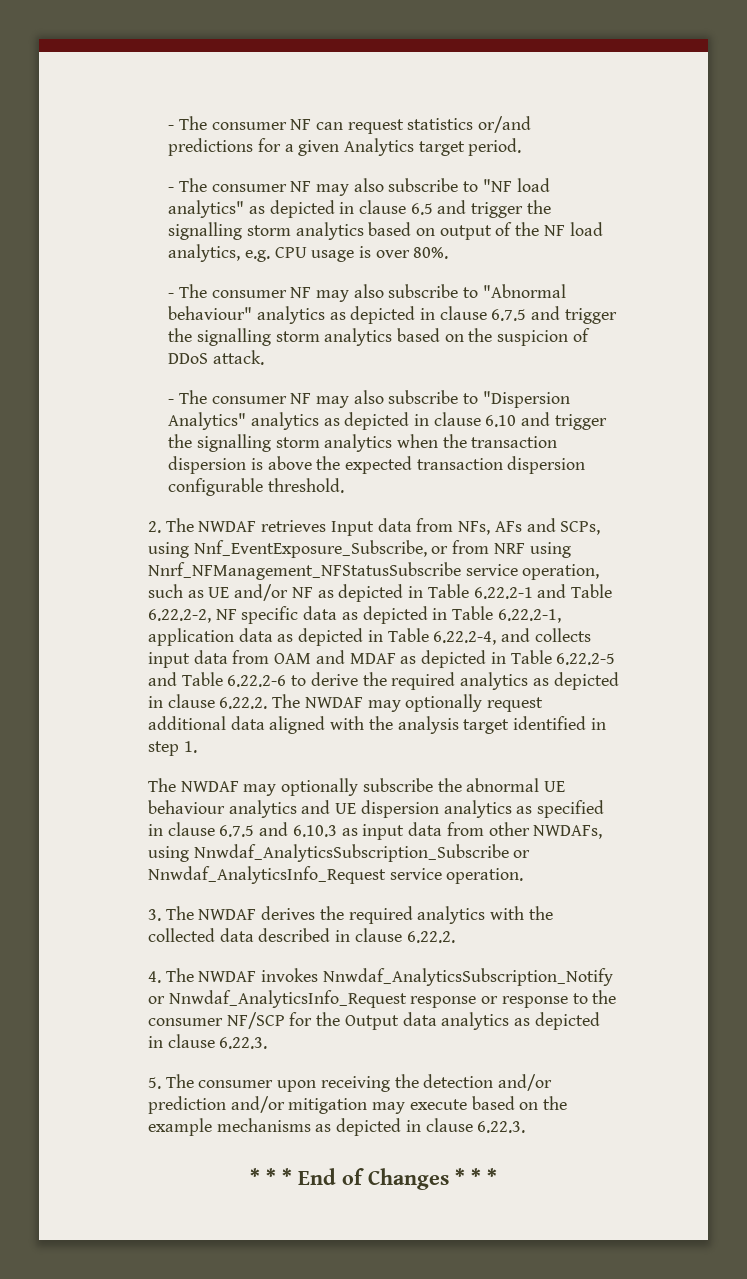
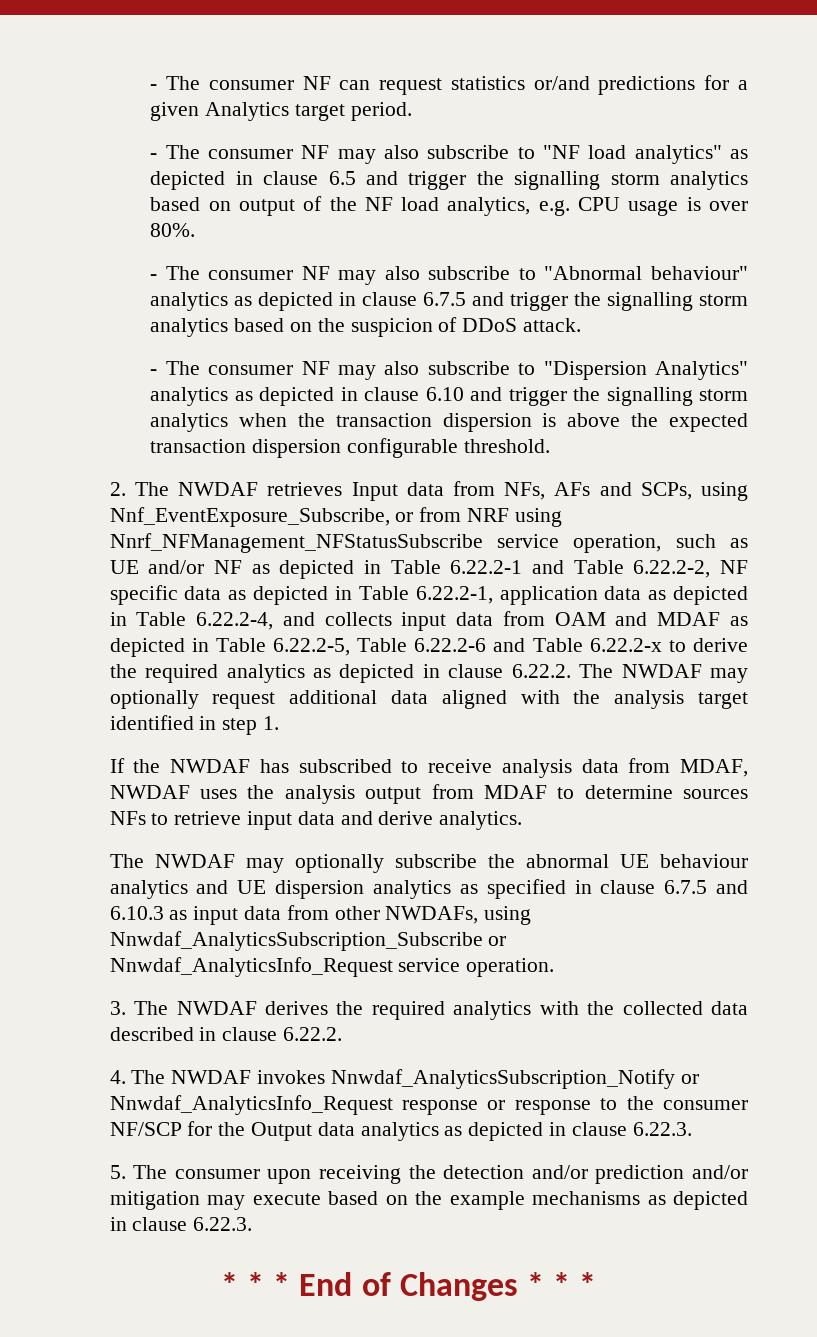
[556,653,616,665] [148,672,287,687] 6.22.2-5 and Table 6.22.2-6 -> [273,638,662,656] 6.22.2-5, Table 6.22.2-6 and Table 6.22.2-x
(197, 747) none -> [109,758,748,778] [109,784,749,804] [109,811,523,830] // If the NWDAF has subscribed to receive analysis data from MDAF, NWDAF uses the analysis output from MDAF to determine sources NFs to retrieve input data and derive analytics.

